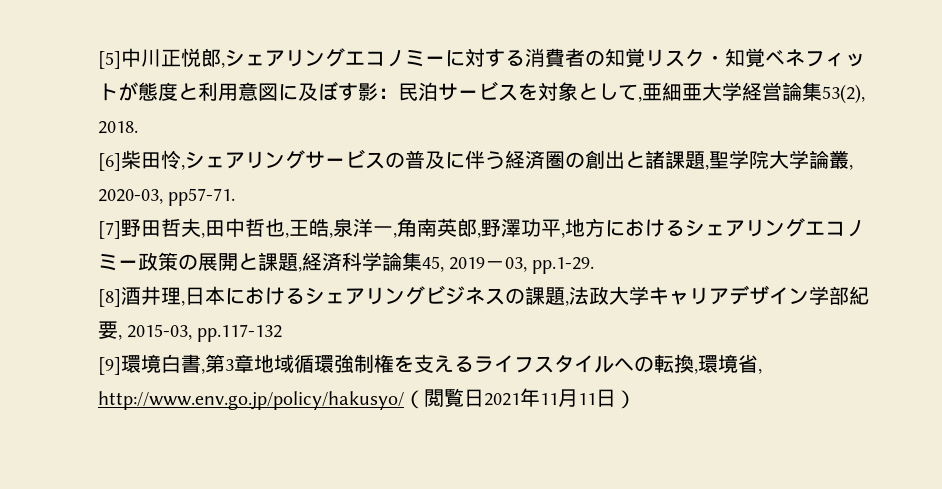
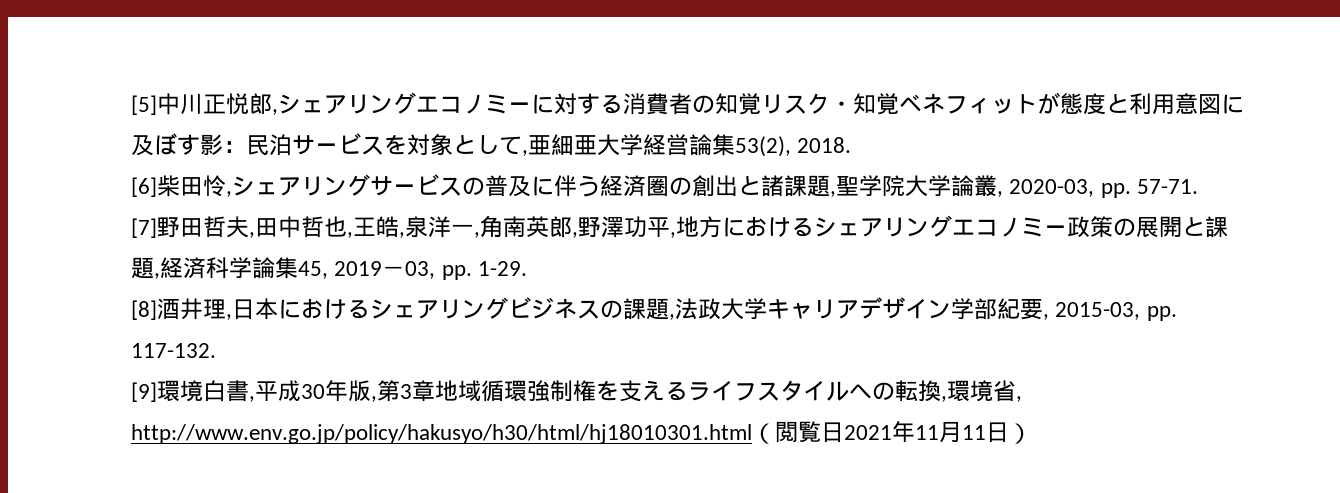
[167,188,235,206] pp57-71. -> [1100,179,1198,198] pp. 57-71.
[532,257,595,274] pp.1-29. -> [441,261,527,280] pp. 1-29.
[197,324,283,342] pp.117-132 -> [1146,306,1177,321] [131,343,217,358] pp. 117-132.
(205, 371) none -> [255,380,378,402] 平成30年版,
[97,391,404,410] http://www.env.go.jp/policy/hakusyo/ -> [131,424,753,444] http://www.env.go.jp/policy/hakusyo/h30/html/hj18010301.html

